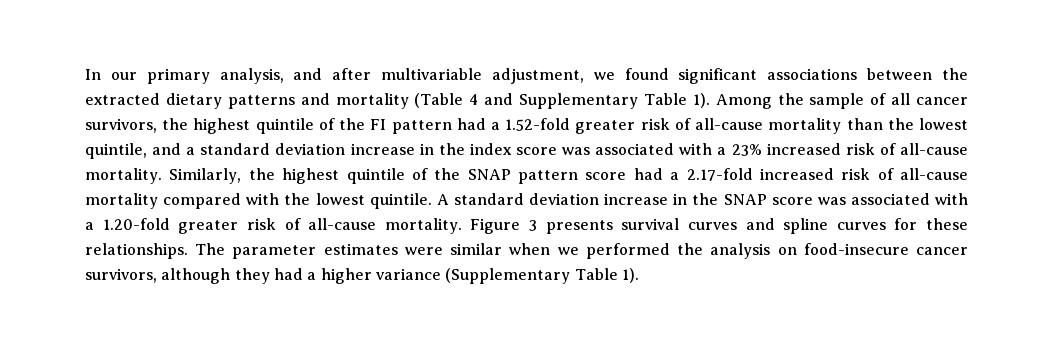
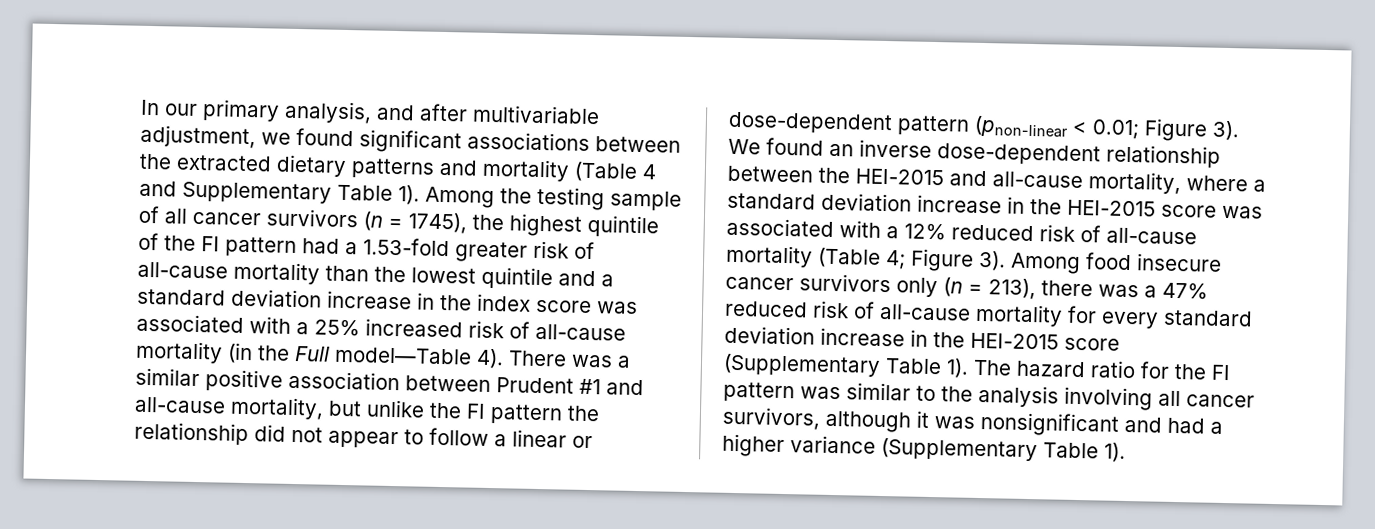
(804, 99) none -> [537,186,605,211] testing
[85,118,157,133] survivors, -> [266,208,467,234] survivors (n = 1745),
[505,118,571,131] 1.52-fold -> [363,237,450,257] 1.53-fold
[85,143,147,159] quintile, -> [481,266,553,290] quintile
[731,143,968,156] [85,168,753,184] 23% increased risk of all-cause mortality. Similarly, the highest quintile of the SNAP pattern score had a 2.17-fold -> [314,319,360,337] 25%
[163,193,968,209] [85,218,968,234] [85,243,969,259] [85,268,270,284] compared with the lowest quintile. A standard deviation increase in the SNAP score was associated with a 1.20-fold greater risk of all-cause mortality. Figure 3 presents survival curves and spline curves for these relationships. The parameter estimates were similar when we performed the analysis on food-insecure cancer survivors, although they -> [227,342,631,369] [135,367,644,396] [134,396,600,425] [134,421,593,449] [728,111,1240,142] [728,137,1221,168] [727,165,1266,195] [727,192,1263,219] [726,217,1197,245] [725,244,1222,275] [725,273,1208,300] [724,300,1253,329] [724,325,1120,351] [723,353,1231,381] [723,381,1255,411] [722,406,1162,437] (in the Full model—Table 4). There was a similar positive association between Prudent #1 and all-cause mortality, but unlike the FI pattern the relationship did not appear to follow a linear or dose-dependent pattern (pnon-linear < 0.01; Figure 3). We found an inverse dose-dependent relationship between the HEI-2015 and all-cause mortality, where a standard deviation increase in the HEI-2015 score was associated with a 12% reduced risk of all-cause mortality (Table 4; Figure 3). Among food insecure cancer survivors only (n = 213), there was a 47% reduced risk of all-cause mortality for every standard deviation increase in the HEI-2015 score (Supplementary Table 1). The hazard ratio for the FI pattern was similar to the analysis involving all cancer survivors, although it was nonsignificant and

